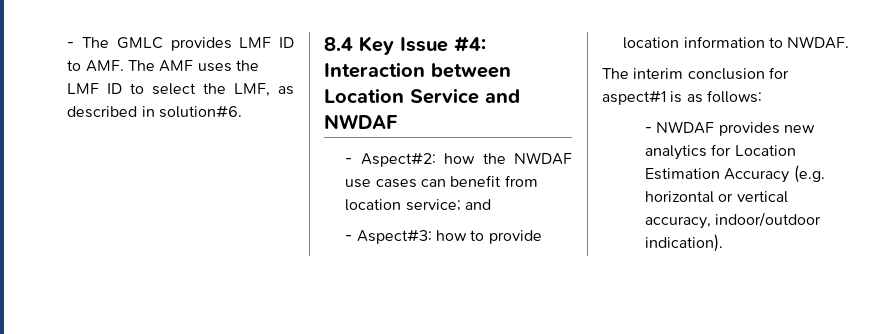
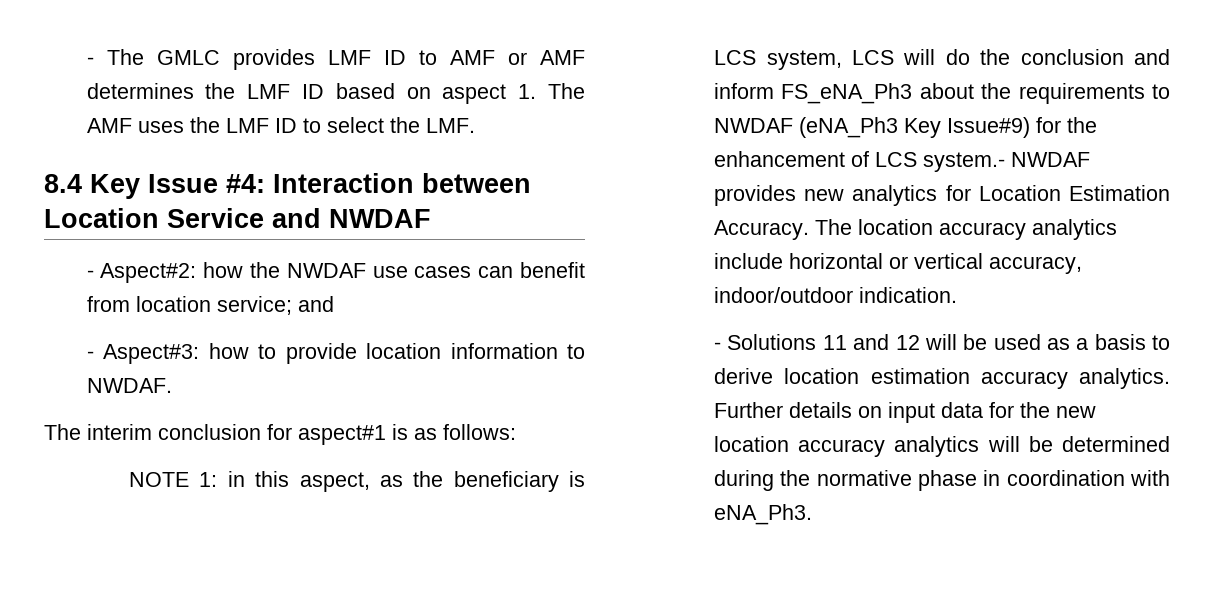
[85,60,124,72] AMF. -> [449,50,585,65] [86,83,537,104] AMF or AMF determines the LMF ID based on aspect 1.
[234,83,294,97] [67,105,243,118] LMF, as described in solution#6. -> [425,118,475,133] LMF.
[644,127,652,133] - -> [129,471,585,492] [714,49,1170,70] [714,83,1170,104] [714,117,1098,138] [714,151,1006,172] NOTE 1: in this aspect, as the beneficiary is LCS system, LCS will do the conclusion and inform FS_eNA_Ph3 about the requirements to NWDAF (eNA_Ph3 Key Issue#9) for the enhancement of LCS system.-
[724,165,825,183] Accuracy (e.g. -> [714,219,1118,240] [714,253,784,269] Accuracy. The location accuracy analytics include
[644,234,723,252] indication). -> [859,287,958,303] [714,334,1170,350] [714,368,1170,389] [714,402,1097,423] [714,436,1170,457] [714,470,1170,491] [714,504,813,525] indication. // - Solutions 11 and 12 will be used as a basis to derive location estimation accuracy analytics. Further details on input data for the new location accuracy analytics will be determined during the normative phase in coordination with eNA_Ph3.

